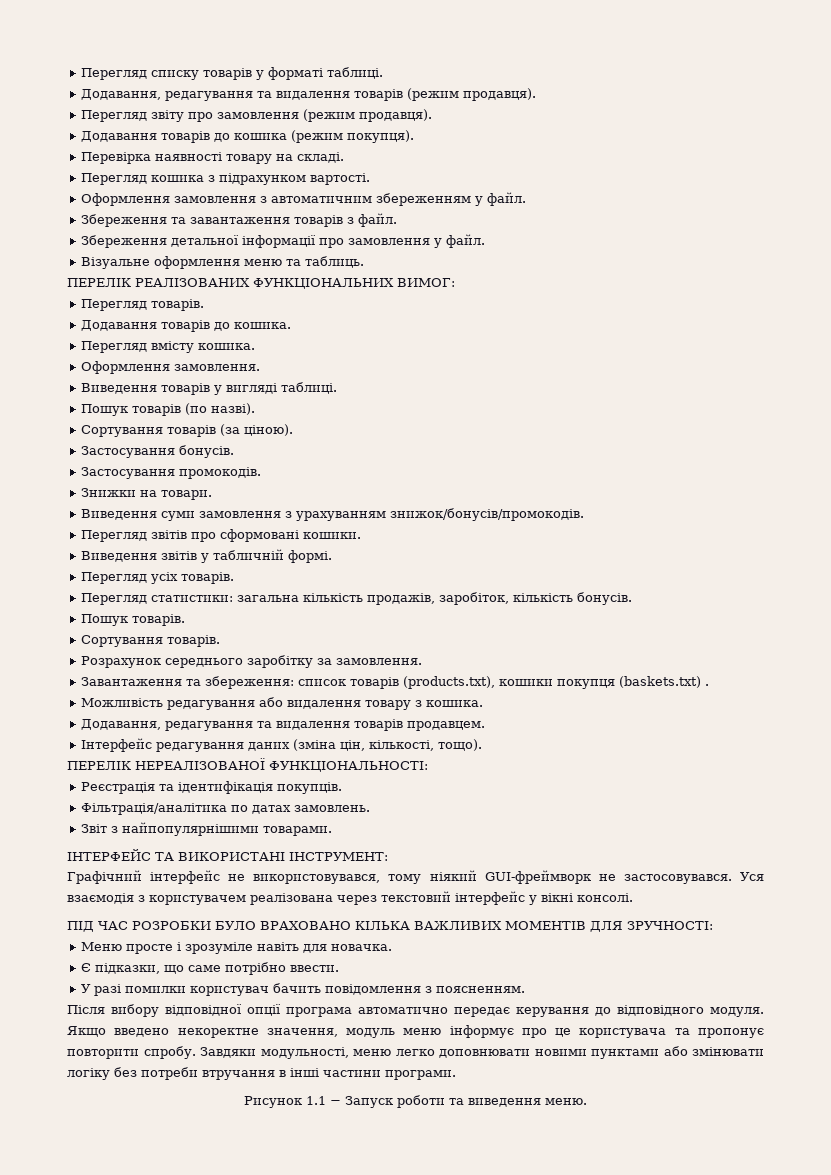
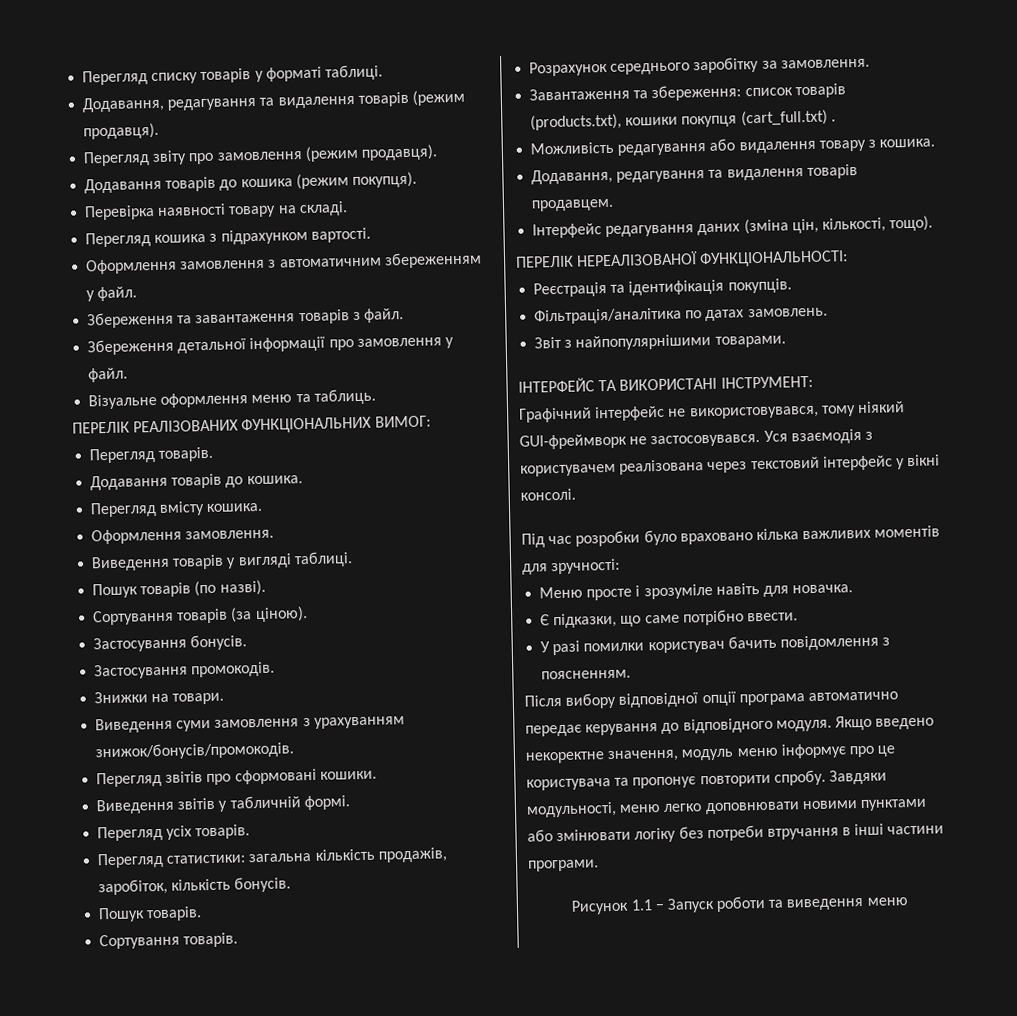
[619,676,702,688] (baskets.txt) -> [740,109,828,127] (cart_full.txt)
[67,921,713,932] ПІД ЧАС РОЗРОБКИ БУЛО ВРАХОВАНО КІЛЬКА ВАЖЛИВИХ МОМЕНТІВ ДЛЯ ЗРУЧНОСТІ: -> [521,525,941,548] [522,558,621,575] Під час розробки було враховано кілька важливих моментів для зручності:
[545,1098,587,1105] меню. -> [866,897,908,906] меню

